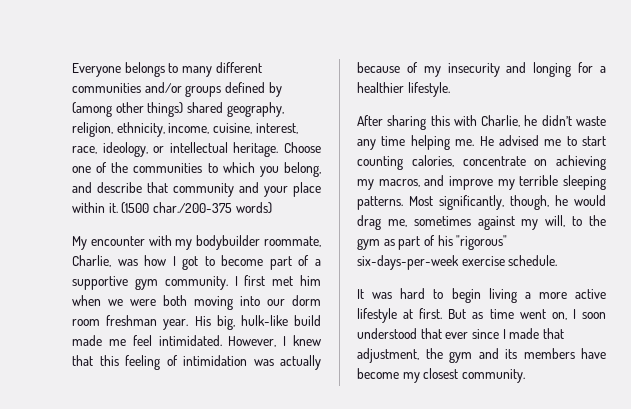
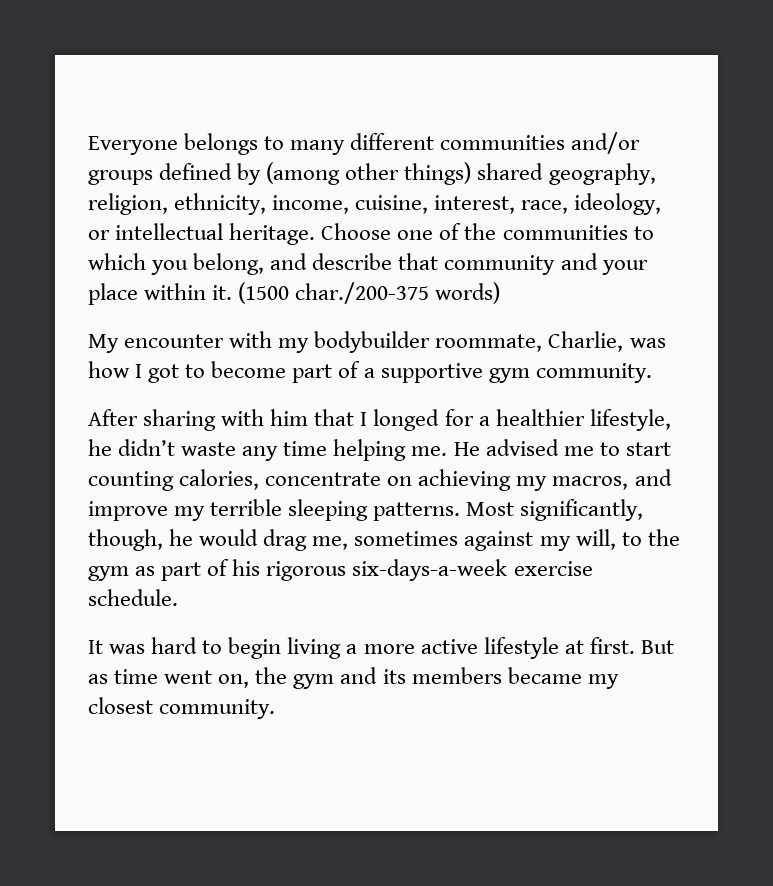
[234,275,322,286] [72,295,321,310] [72,315,321,330] [72,335,321,347] [72,355,321,370] [357,62,606,77] [357,82,450,97] [357,115,521,130] I first met him when we were both moving into our dorm room freshman year. His big, hulk-like build made me feel intimidated. However, I knew that this feeling of intimidation was actually because of my insecurity and longing for a healthier lifestyle. // After sharing this with Charlie, -> [88,409,671,431] // After sharing with him that I longed for a healthier lifestyle,
[456,235,508,250] [357,255,459,270] "rigorous" six-days-per-week -> [266,559,508,581] rigorous six-days-a-week
[572,309,606,319] [357,328,564,339] [357,348,419,363] I soon understood that ever since I made that adjustment, -> (250, 681) none
[581,348,606,359] [357,368,399,379] have become -> [507,667,582,684] became

